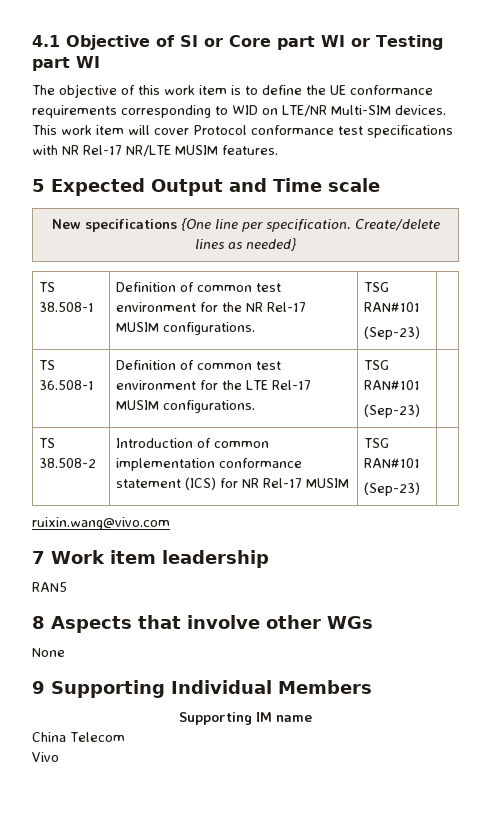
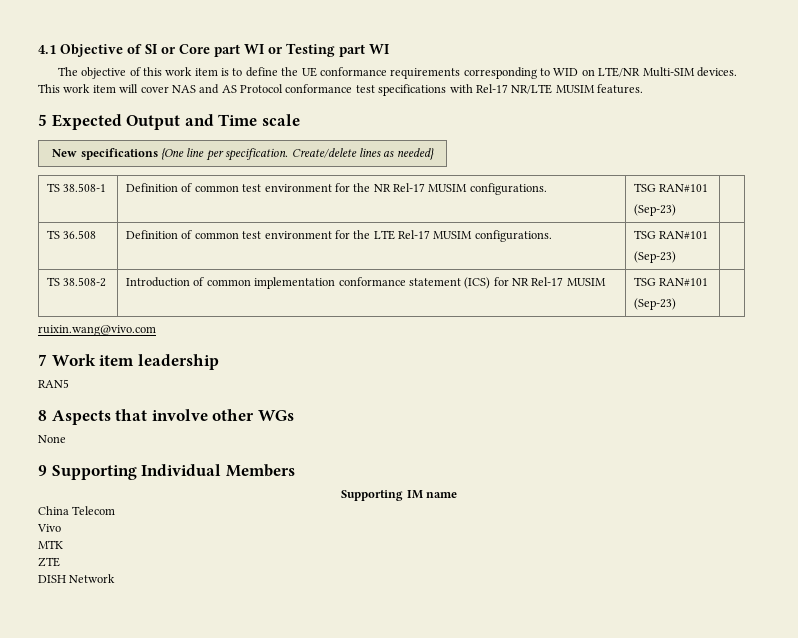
(189, 131) none -> [171,84,237,94] NAS and AS
[62,145,79,155] NR -> (473, 88) none
[39,380,95,390] 36.508-1 -> [63,230,97,239] 36.508
(59, 757) none -> [38,540,63,549] [38,557,60,567] [38,574,116,583] // MTK // ZTE // DISH Network

